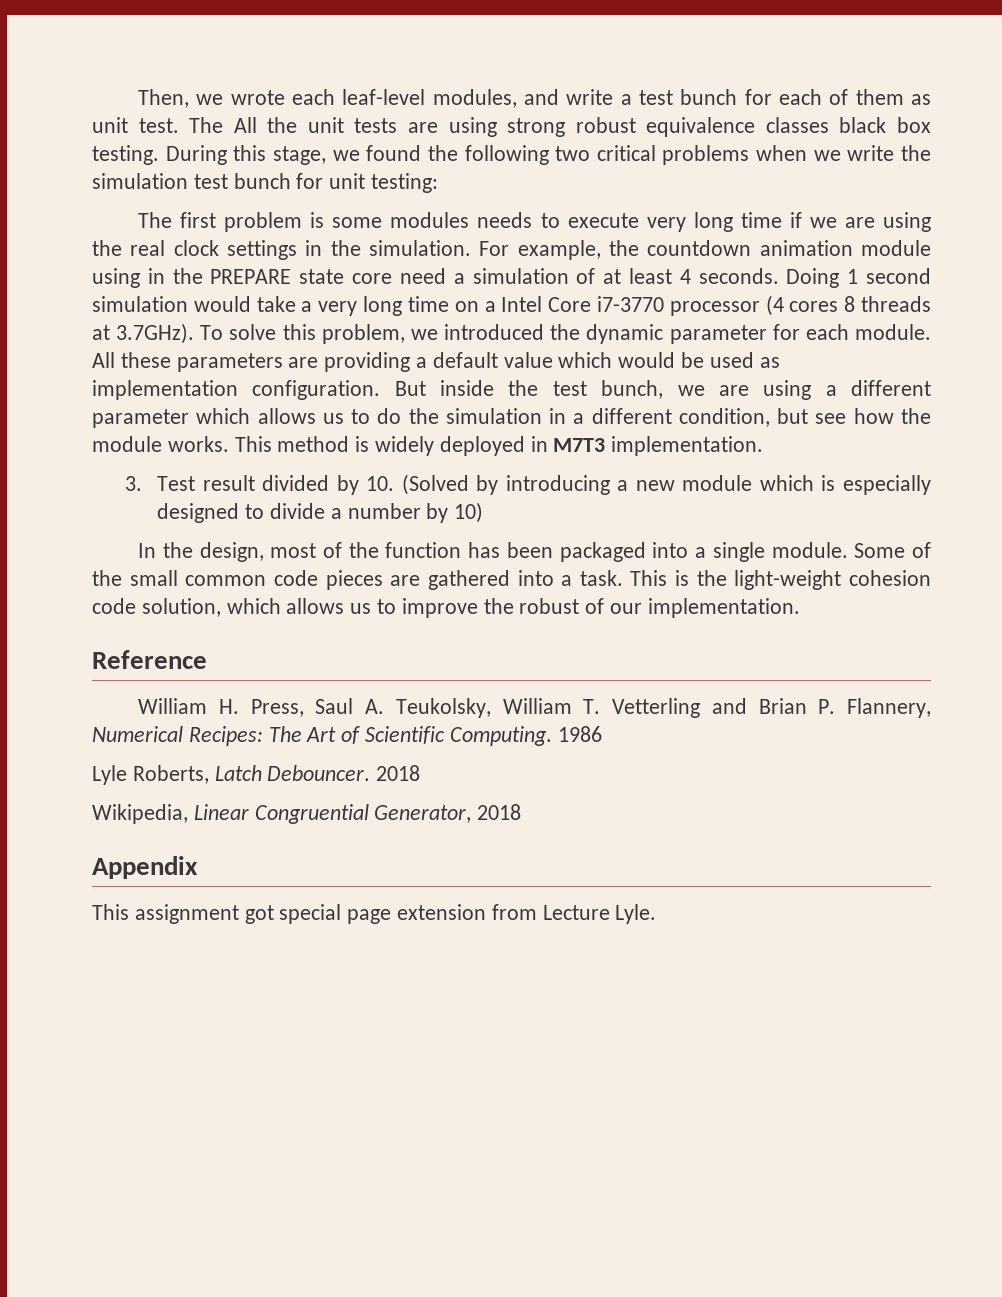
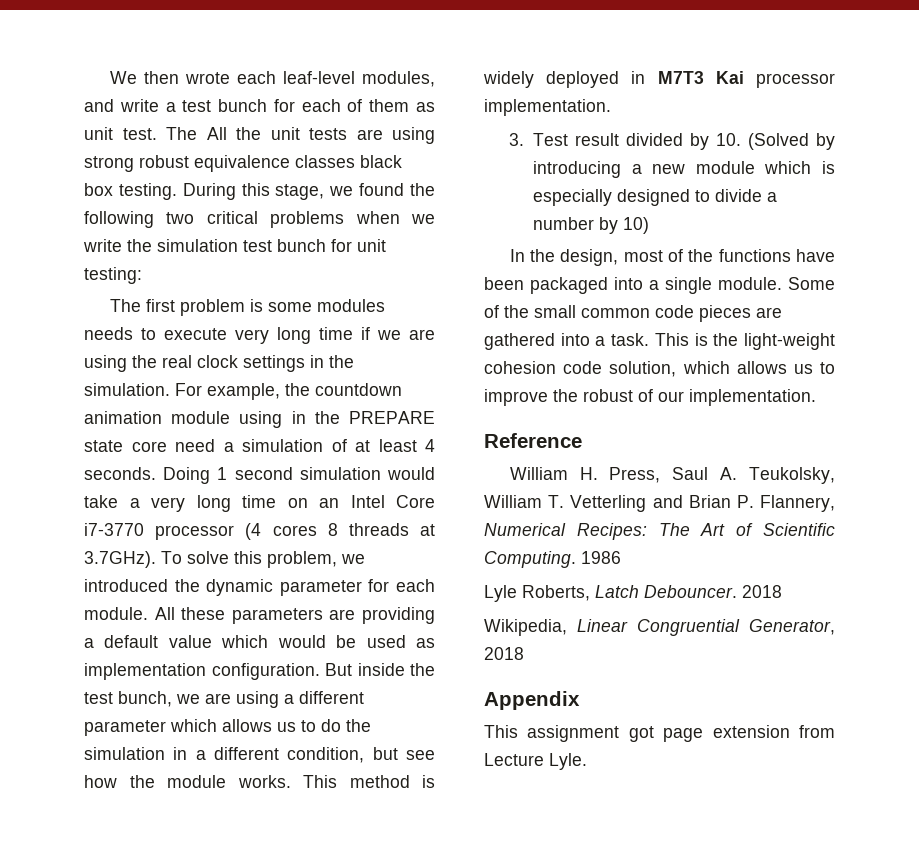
[138,89,224,108] Then, we -> [109,71,179,84] We then
[484,301,496,312] a -> [319,498,339,508] an
(606, 445) none -> [715,71,835,88] Kai processor
[385,542,501,558] function has -> [718,249,835,262] functions have
[279,904,342,924] special -> (654, 734) none

